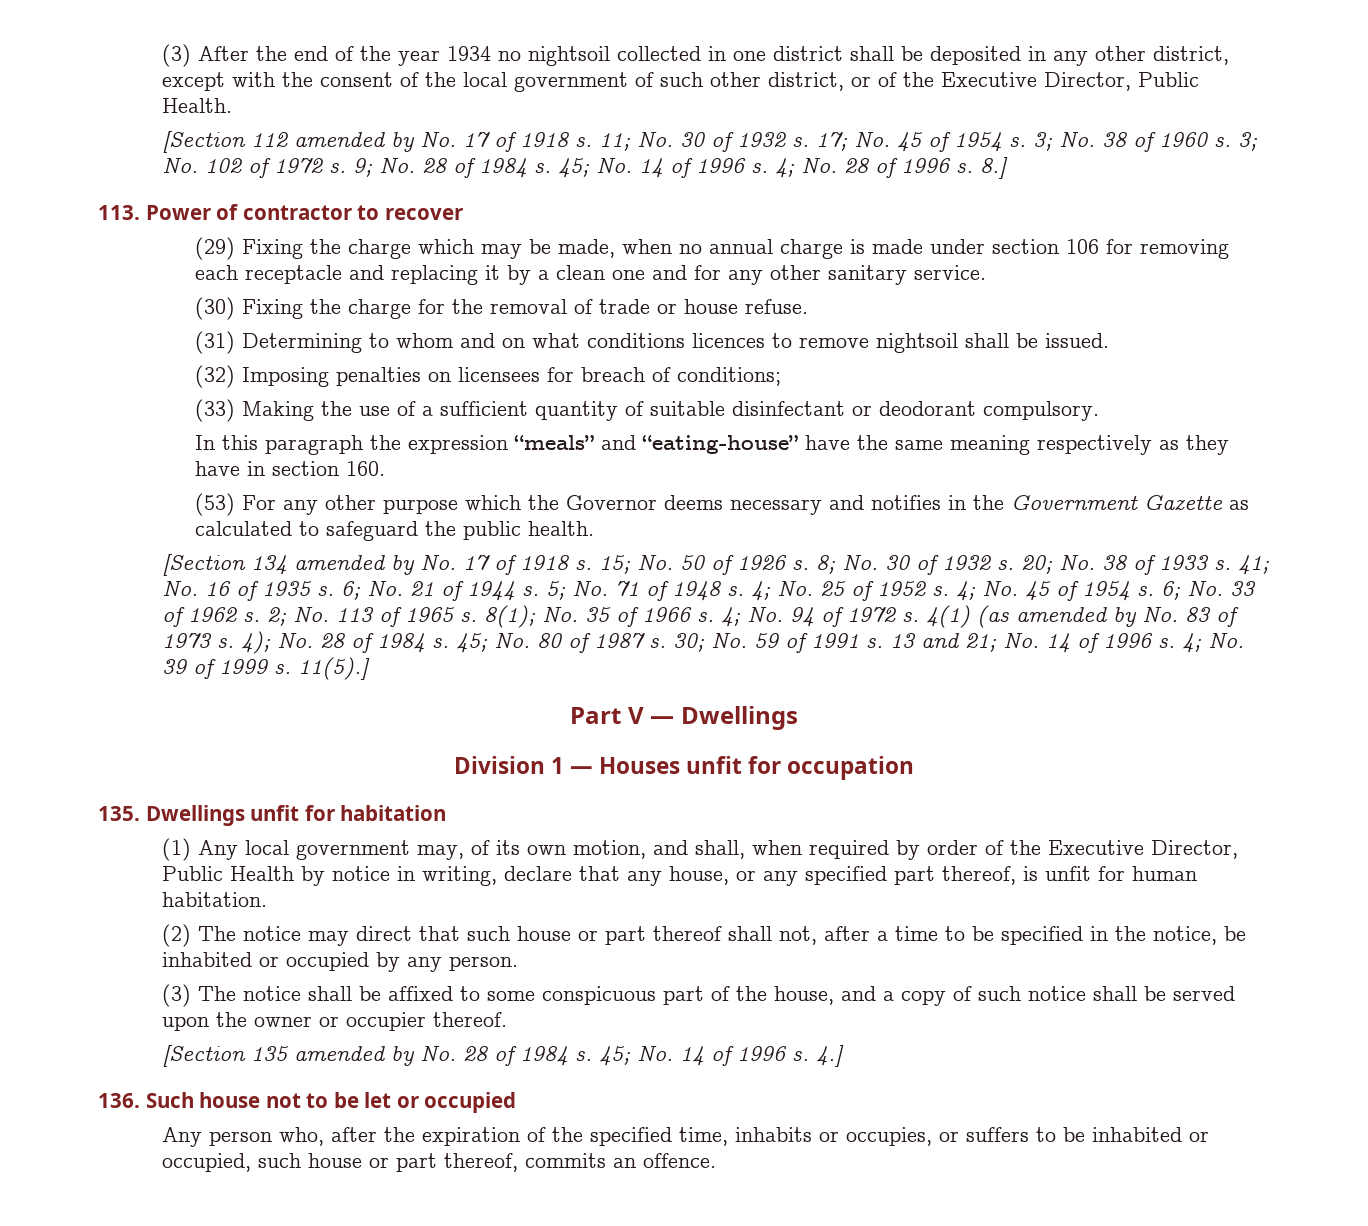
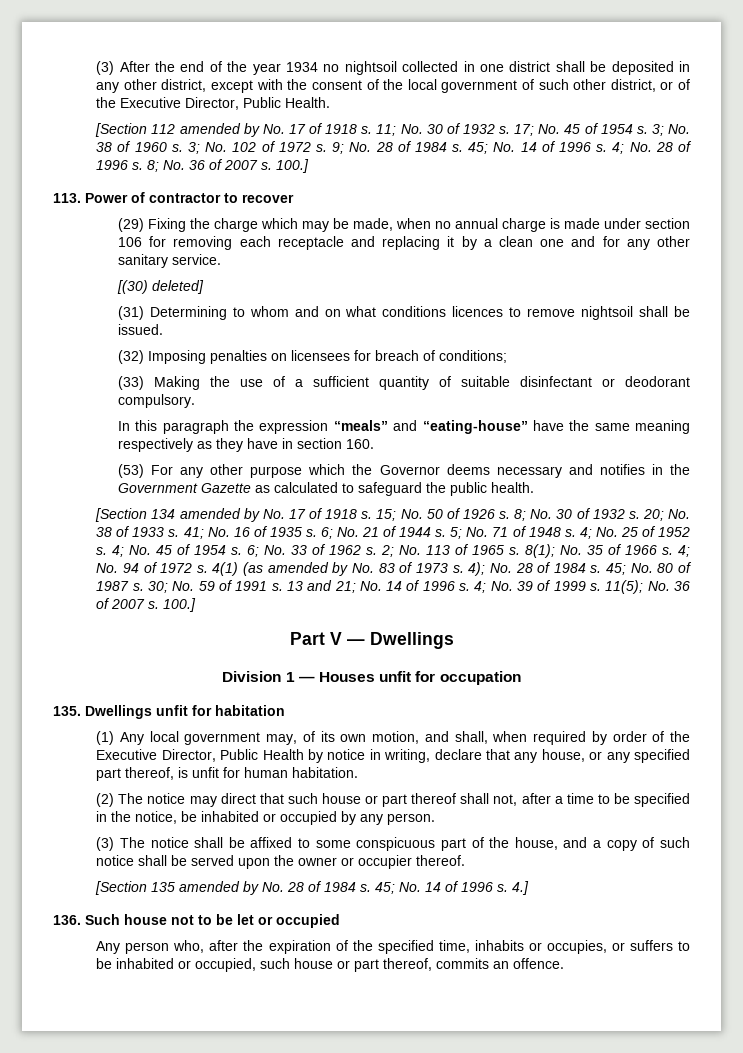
[980,157,1009,179] 8.] -> [147,159,310,173] 8; No. 36 of 2007 s. 100.]
[194,297,808,320] (30) Fixing the charge for the removal of trade or house refuse. -> [116,280,204,294] [(30) deleted]
[298,657,371,680] 11(5).] -> [605,580,690,594] [96,598,197,612] 11(5); No. 36 of 2007 s. 100.]

